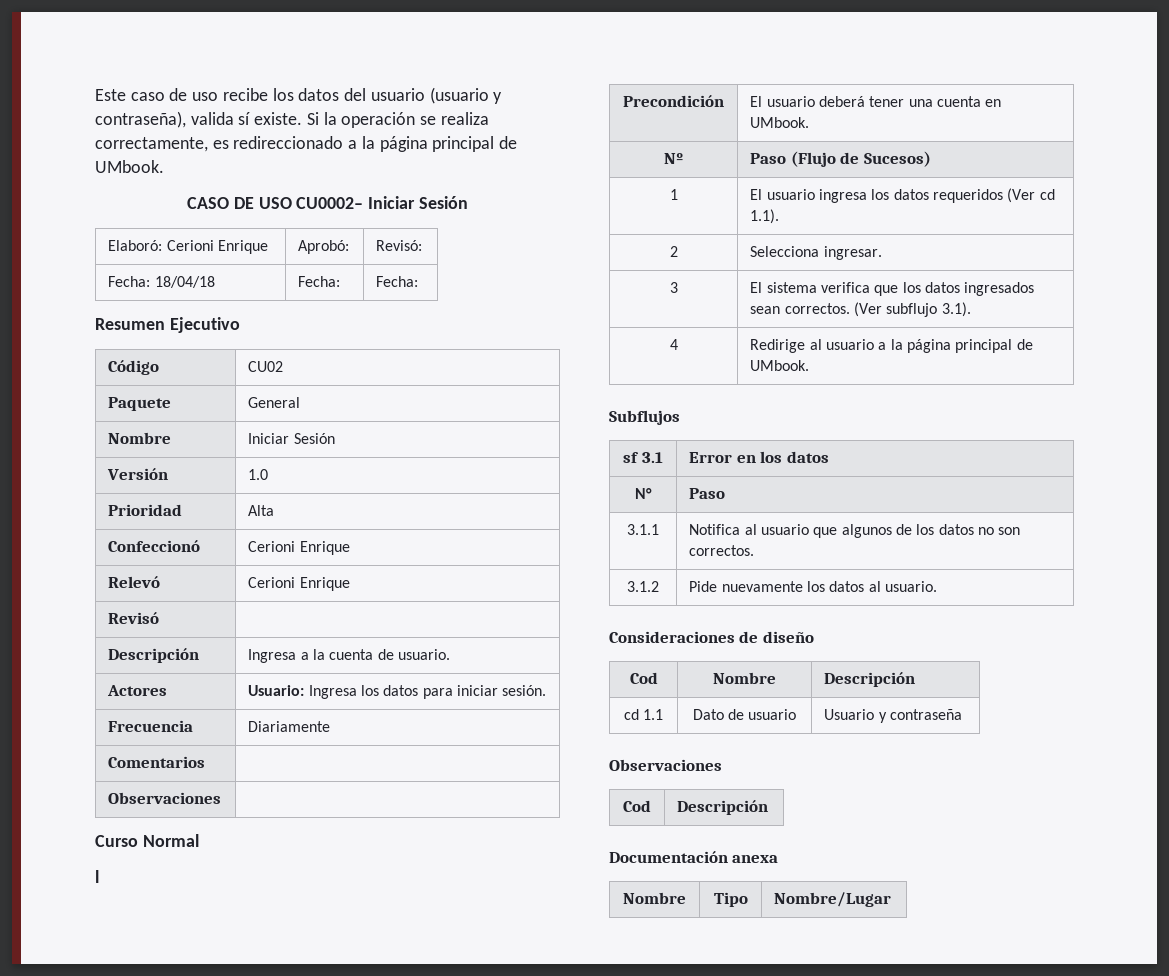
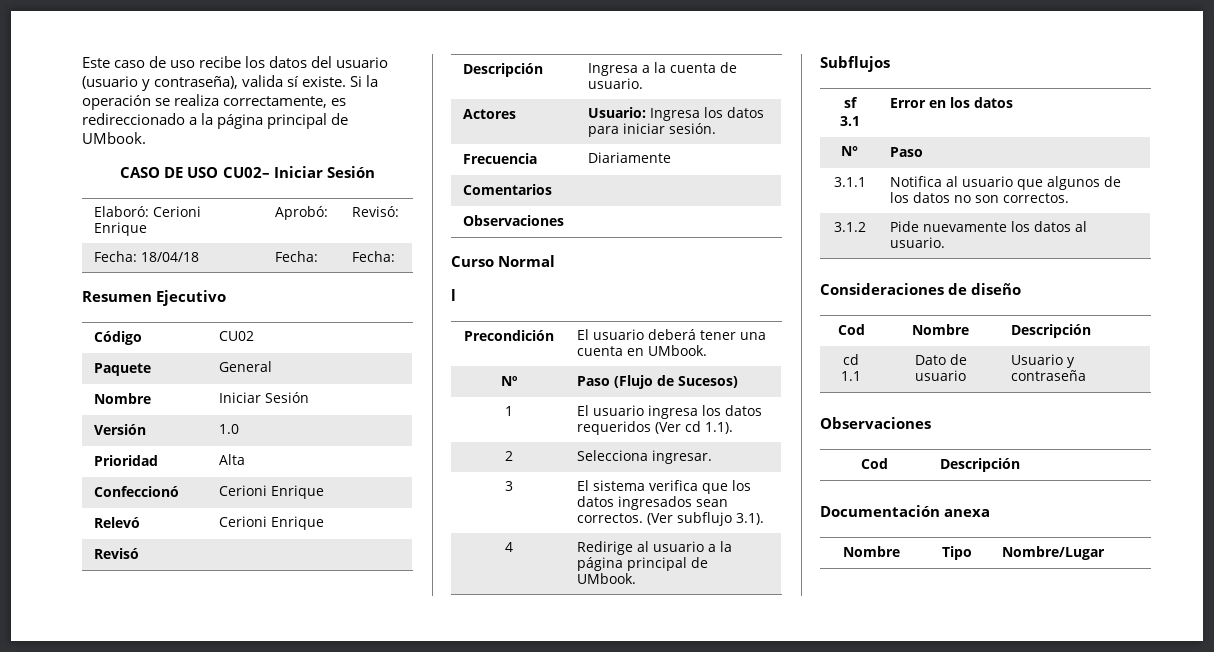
[296,197,364,209] CU0002– -> [222,167,270,178] CU02–

